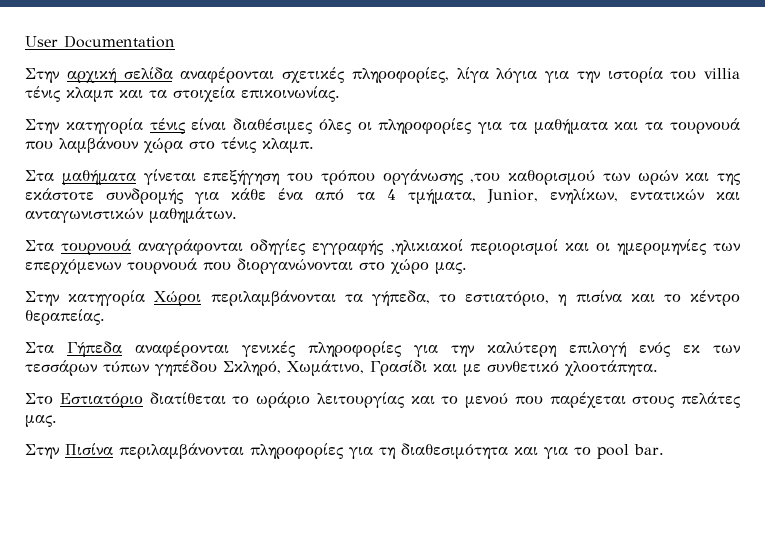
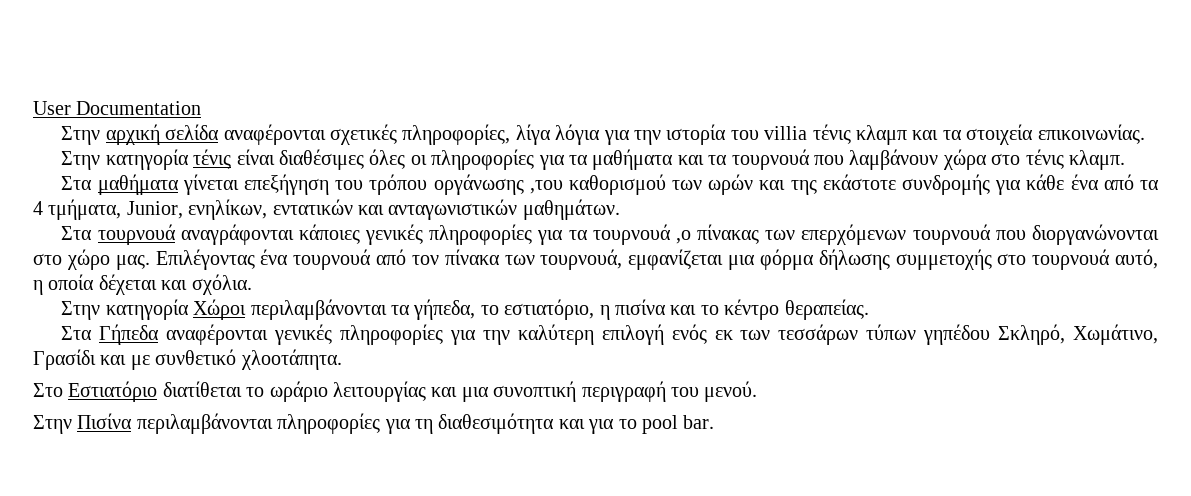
[250,239,706,255] οδηγίες εγγραφής ,ηλικιακοί περιορισμοί και οι ημερομηνίες -> [298,224,760,245] κάποιες γενικές πληροφορίες για τα τουρνουά ,ο πίνακας
(467, 268) none -> [155,249,1159,270] [33,274,252,295] Επιλέγοντας ένα τουρνουά από τον πίνακα των τουρνουά, εμφανίζεται μια φόρμα δήλωσης συμμετοχής στο τουρνουά αυτό, η οποία δέχεται και σχόλια.
[441,392,740,408] [25,415,57,427] το μενού που παρέχεται στους πελάτες μας. -> [461,381,758,402] μια συνοπτική περιγραφή του μενού.

